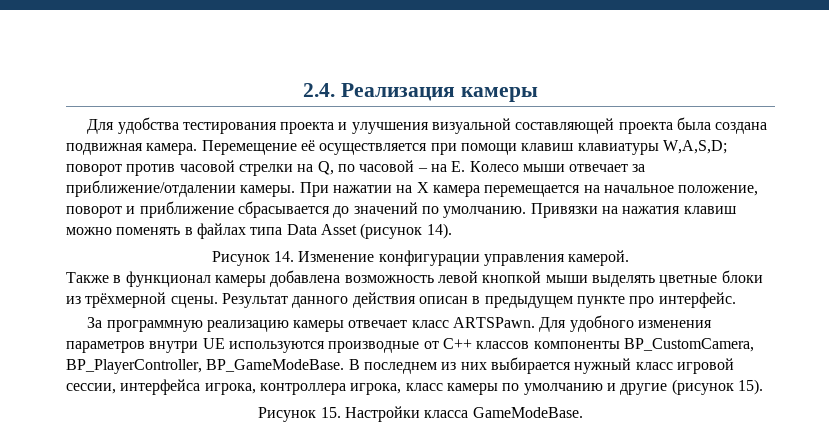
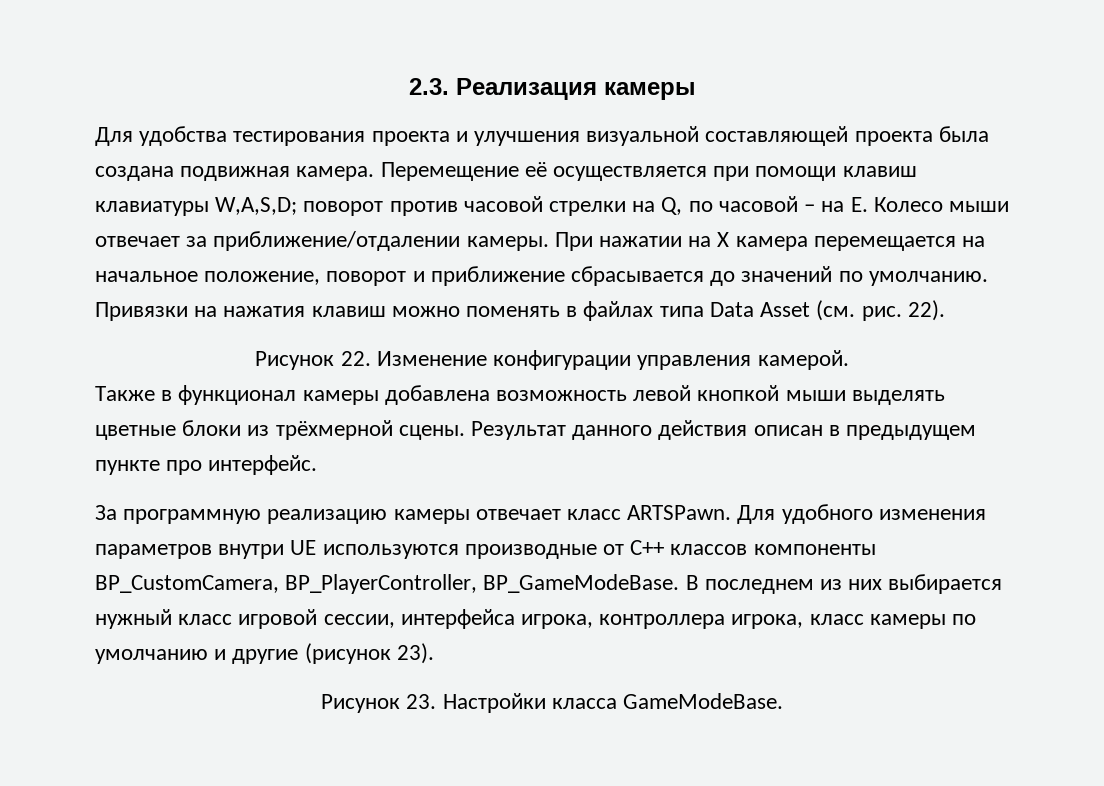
[303,83,336,97] 2.4. -> [408,78,449,95] 2.3.
[360,223,452,239] [211,251,295,266] (рисунок 14). // Рисунок 14. -> [816,300,945,321] [255,351,371,370] (см. рис. 22). // Рисунок 22.
[737,379,763,395] [258,407,341,422] 15). // Рисунок 15. -> [396,643,434,664] [321,694,437,713] 23). // Рисунок 23.

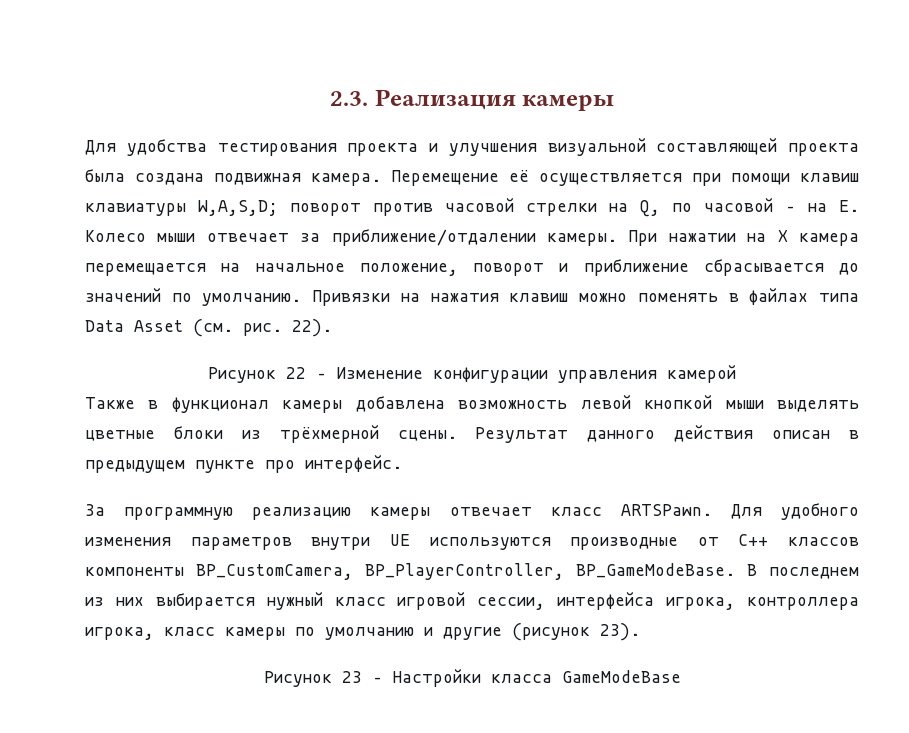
[340,351,371,366] 22. -> [286,367,327,379] 22 –
[757,350,849,370] камерой. -> [667,365,736,383] камерой
[406,694,437,709] 23. -> [341,671,383,683] 23 –
[622,693,783,709] GameModeBase. -> [561,670,681,683] GameModeBase

